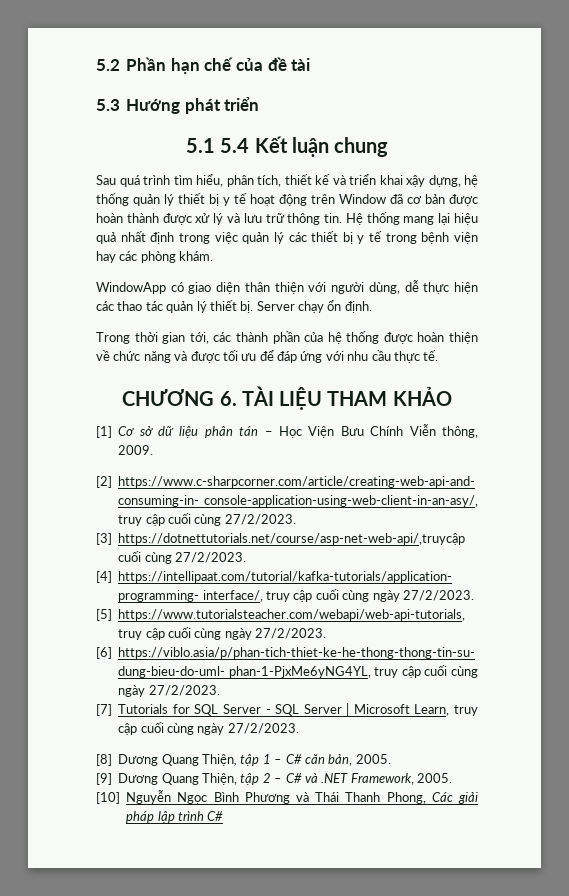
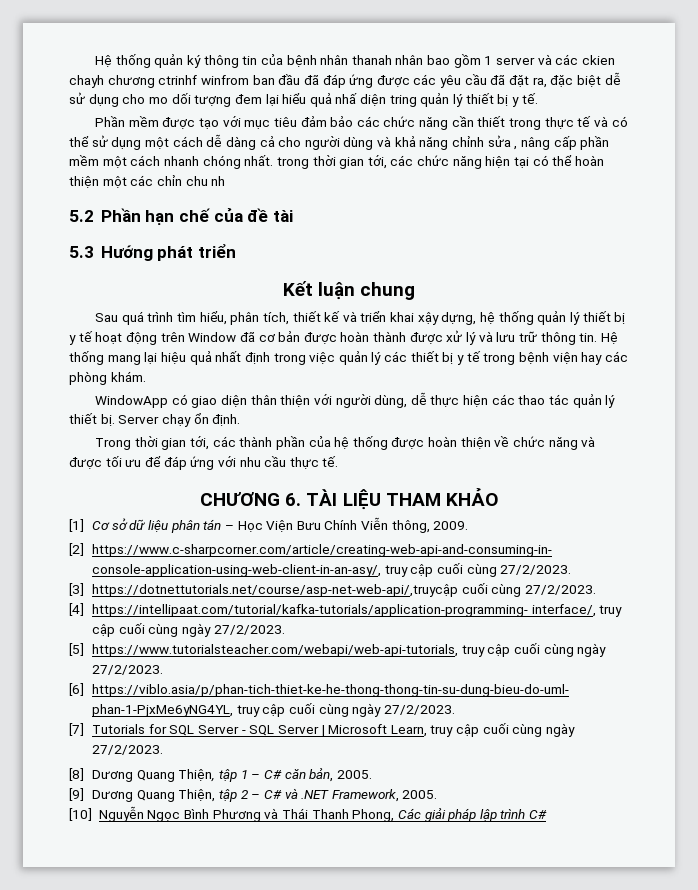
(96, 65) none -> [94,54,615,68] [69,72,621,88] [69,92,538,107] [94,116,628,130] [69,134,610,150] [69,154,604,169] [69,175,226,188] Hệ thống quản ký thông tin của bệnh nhân thanah nhân bao gồm 1 server và các ckien chayh chương ctrinhf winfrom ban đầu đã đáp ứng được các yêu cầu đã đặt ra, đặc biệt dễ sử dụng cho mo dối tượng đem lại hiểu quả nhấ diện tring quản lý thiết bị y tế. // Phần mềm được tạo với mục tiêu đảm bảo các chức năng cần thiết trong thực tế và có thể sử dụng một cách dễ dàng cả cho người dùng và khả năng chỉnh sửa , nâng cấp phần mềm một cách nhanh chóng nhất. trong thời gian tới, các chức năng hiện tại có thể hoàn thiện một các chỉn chu nh //
[185,138,250,153] 5.1 5.4 -> (236, 251) none

